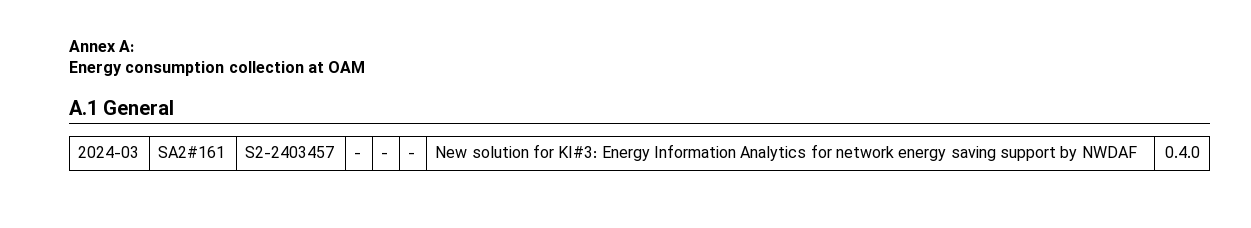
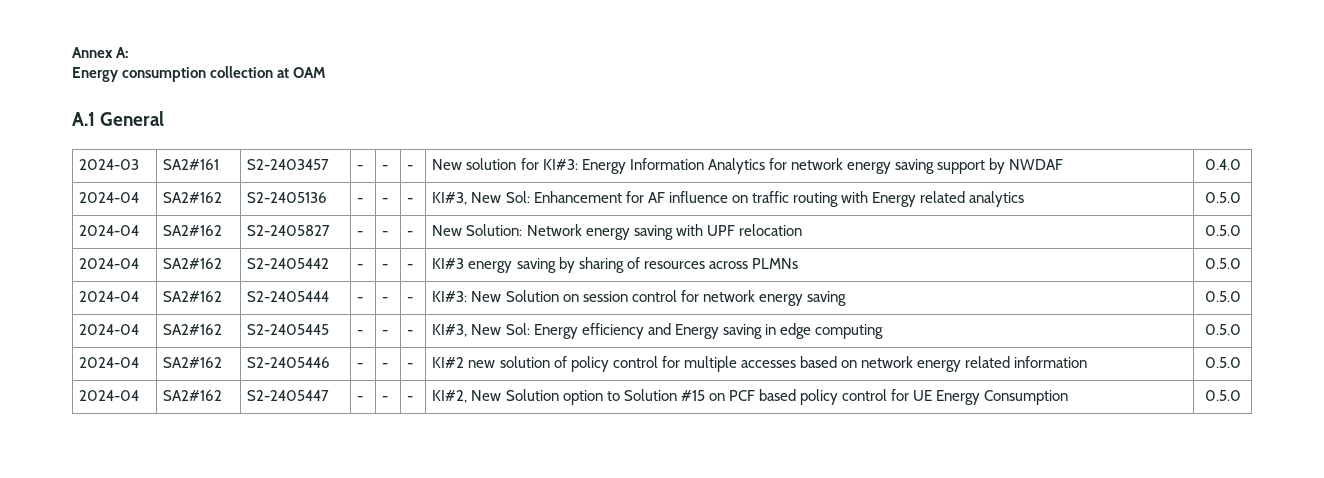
(1200, 152) none -> [79,192,140,203] [163,192,223,203] [247,192,328,203] [357,198,364,203] [382,198,389,203] [407,198,414,203] [432,191,1025,207] [1204,192,1241,203] [79,225,140,236] [163,225,223,236] [247,225,331,236] [357,231,364,236] [382,231,389,236] [407,231,414,236] [432,224,802,240] [1204,225,1241,236] [79,258,140,269] [163,258,223,269] [247,258,330,269] [357,264,364,269] [382,264,389,269] [407,264,414,269] [432,257,798,273] [1204,258,1241,269] [79,291,140,302] [163,291,223,302] [247,291,330,302] [357,297,364,302] [382,297,389,302] [407,297,414,302] [432,290,846,306] [1204,291,1241,302] [79,324,140,335] [163,324,223,335] [247,324,330,335] [357,330,364,335] [382,330,389,335] [407,330,414,335] [432,323,883,339] [1204,324,1241,335] [79,357,140,368] [163,357,223,368] [247,357,331,368] [357,363,364,368] [382,363,389,368] [407,363,414,368] [432,356,1088,372] [1204,357,1241,368] [79,390,140,401] [163,390,223,401] [247,390,330,401] [357,396,364,401] [382,396,389,401] [407,396,414,401] [432,389,1069,405] [1204,390,1241,401] // 2024-04 | SA2#162 | S2-2405136 | - | - | - | KI#3, New Sol: Enhancement for AF influence on traffic routing with Energy related analytics | 0.5.0 // 2024-04 | SA2#162 | S2-2405827 | - | - | - | New Solution: Network energy saving with UPF relocation | 0.5.0 // 2024-04 | SA2#162 | S2-2405442 | - | - | - | KI#3 energy saving by sharing of resources across PLMNs | 0.5.0 // 2024-04 | SA2#162 | S2-2405444 | - | - | - | KI#3: New Solution on session control for network energy saving | 0.5.0 // 2024-04 | SA2#162 | S2-2405445 | - | - | - | KI#3, New Sol: Energy efficiency and Energy saving in edge computing | 0.5.0 // 2024-04 | SA2#162 | S2-2405446 | - | - | - | KI#2 new solution of policy control for multiple accesses based on network energy related information | 0.5.0 // 2024-04 | SA2#162 | S2-2405447 | - | - | - | KI#2, New Solution option to Solution #15 on PCF based policy control for UE Energy Consumption | 0.5.0

